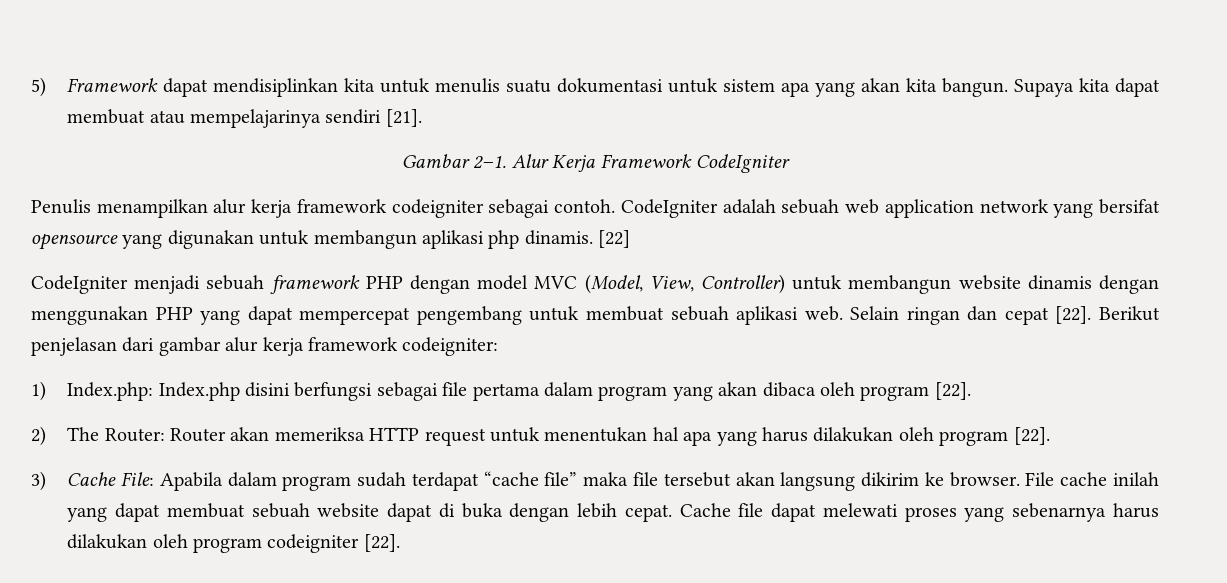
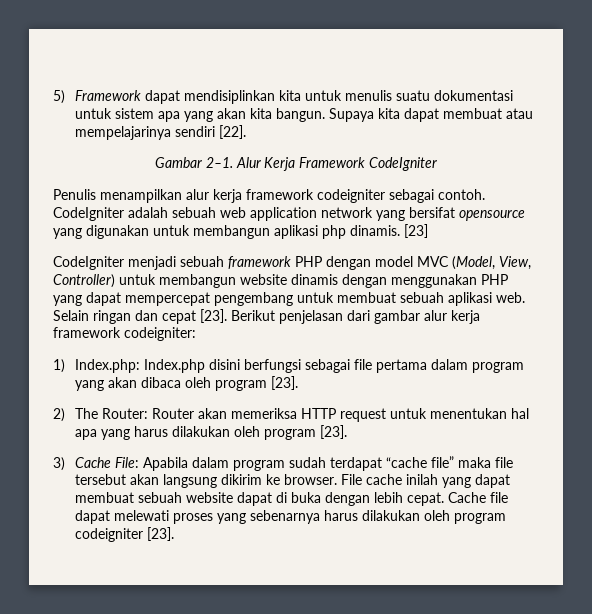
[385,109,422,127] [21]. -> [218,125,246,139] [22].
[598,230,631,248] [22] -> [404,224,428,238] [23]
[1055,306,1092,324] [22]. -> [200,309,227,323] [23].
[934,382,971,400] [22]. -> [270,376,298,390] [23].
[1013,427,1050,445] [22]. -> [319,425,347,439] [23].
[363,534,400,552] [22]. -> [146,527,174,541] [23].

